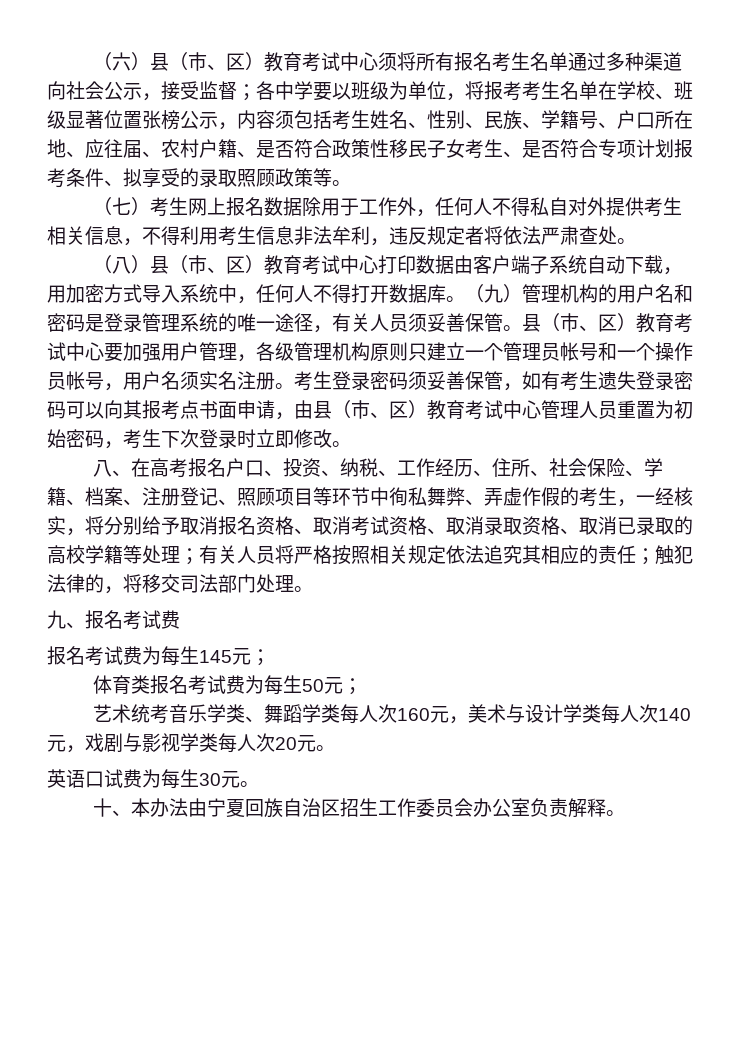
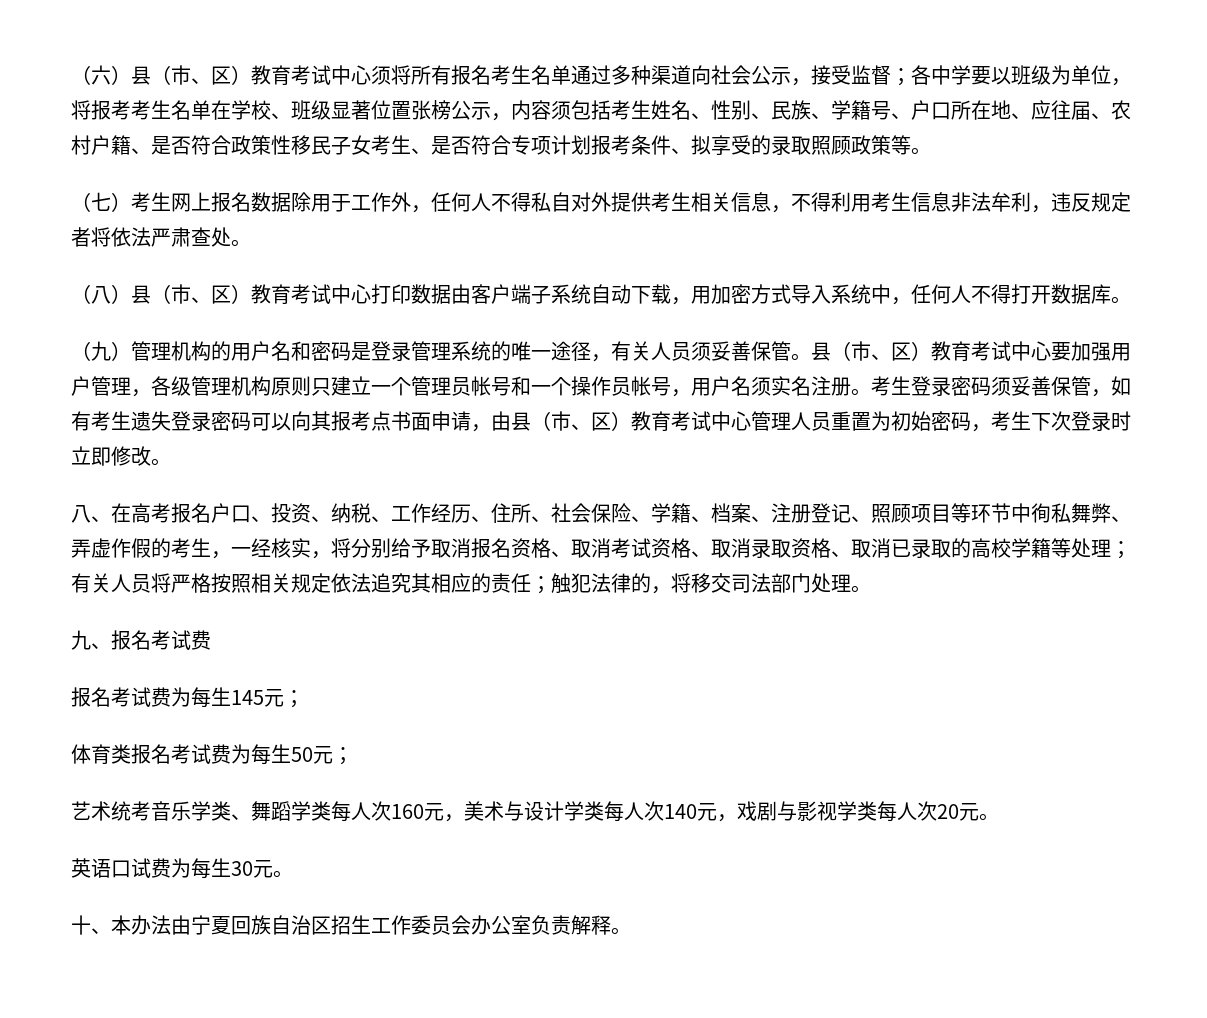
(465, 299) none -> (1131, 300) //

